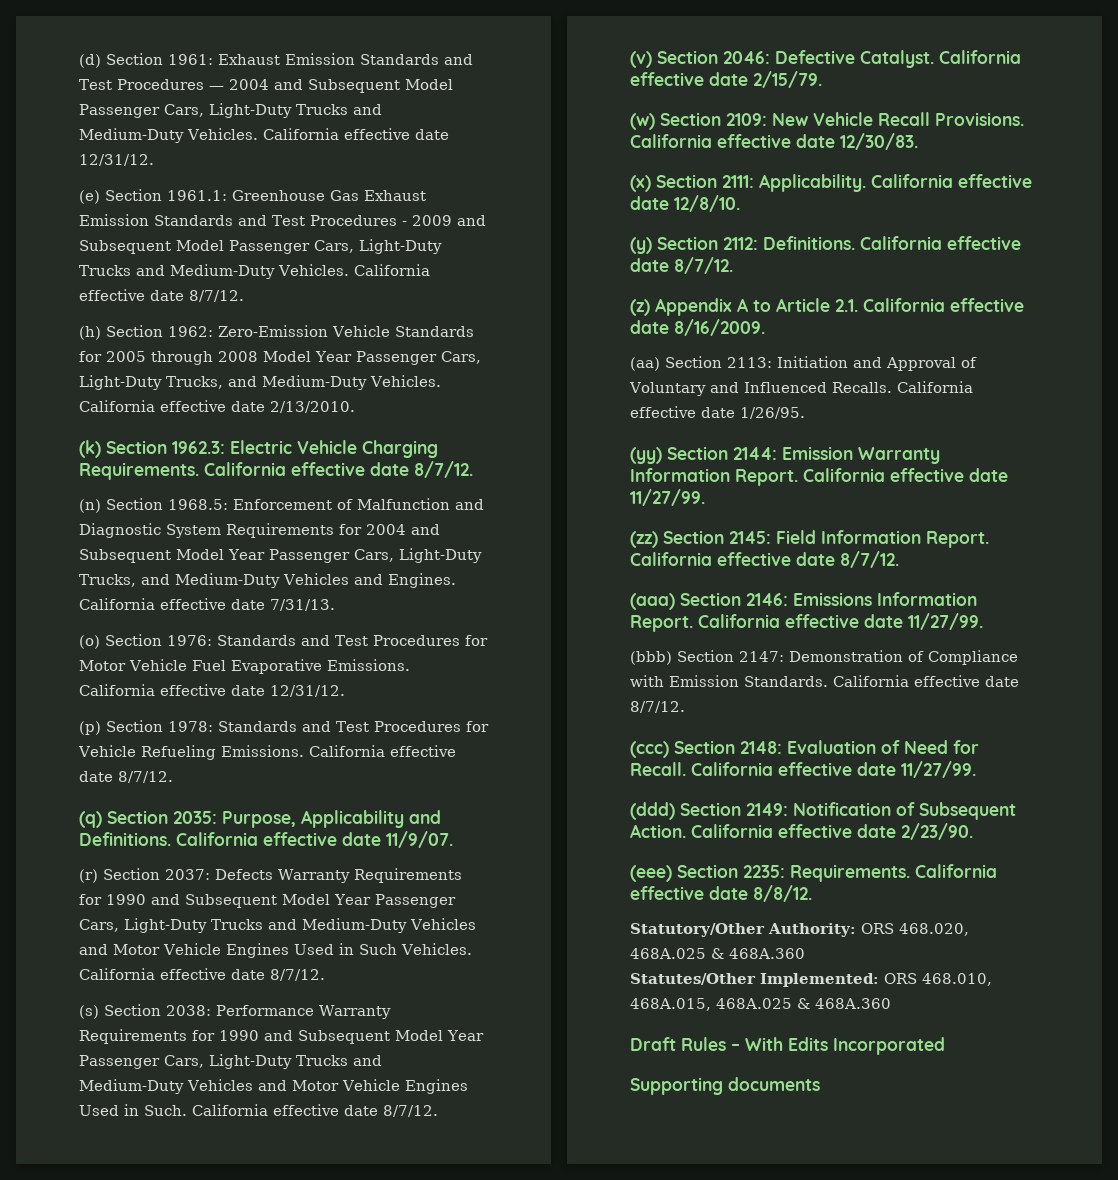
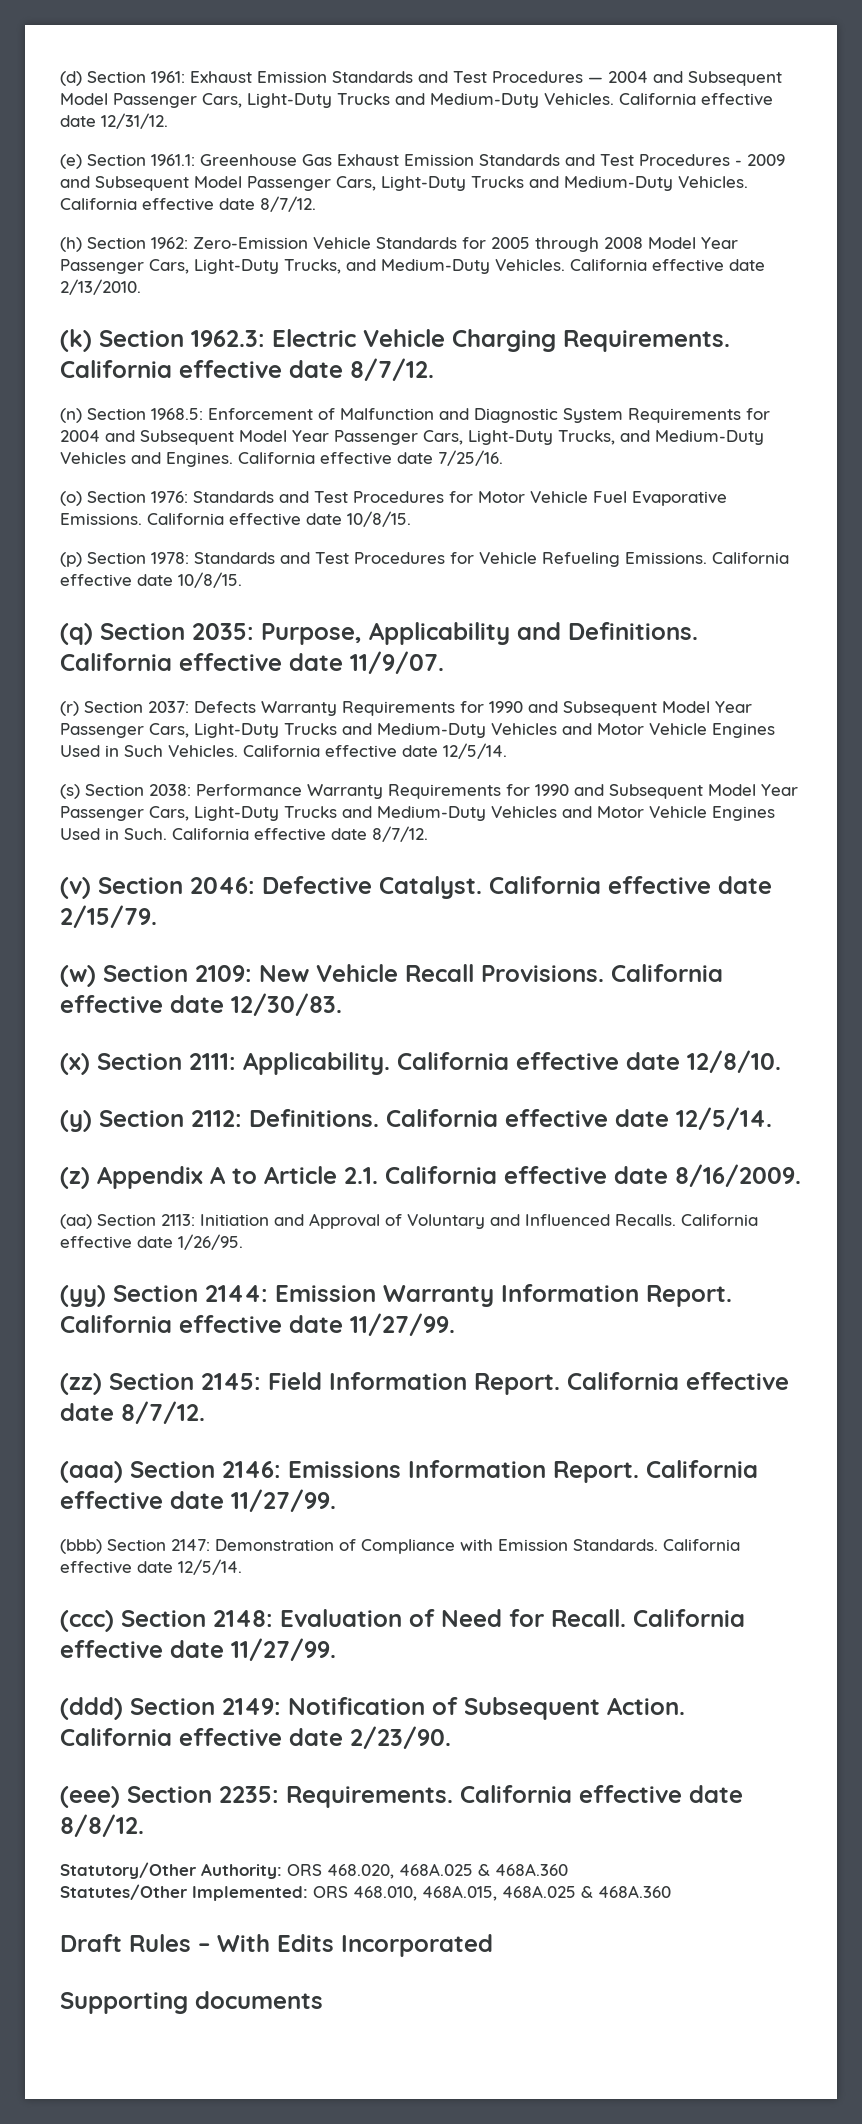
[270,599,335,611] 7/31/13. -> [438,450,503,466] 7/25/16.
[270,685,345,697] 12/31/12. -> [347,511,411,527] 10/8/15.
[118,771,173,783] 8/7/12. -> [178,572,242,588] 10/8/15.
[270,969,325,981] 8/7/12. -> [443,743,507,759] 12/5/14.
[674,257,733,274] 8/7/12. -> [676,1107,772,1130] 12/5/14.
[630,701,685,713] 8/7/12. -> [178,1559,242,1575] 12/5/14.

